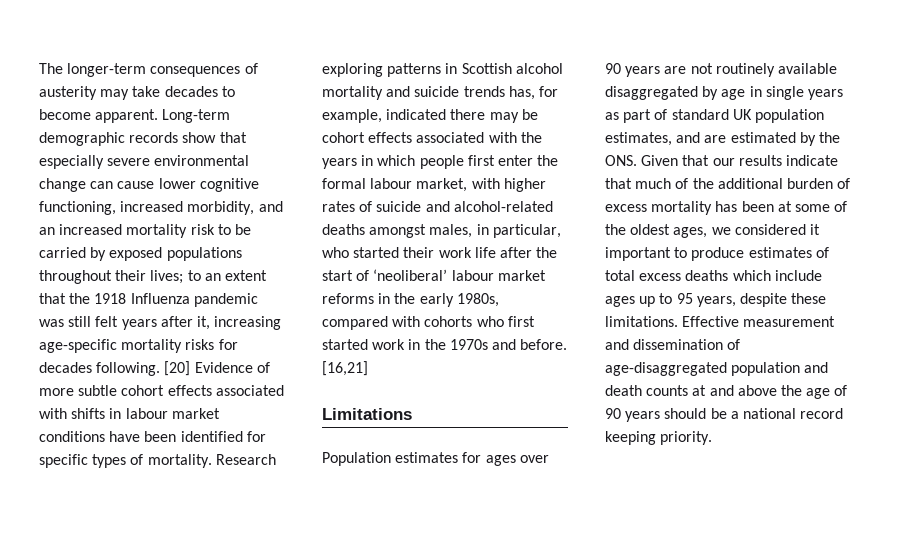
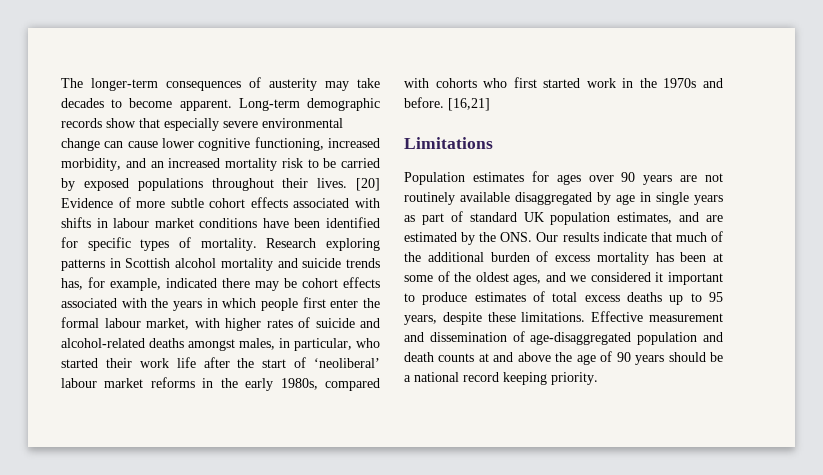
[150,270,267,284] [39,293,258,307] [39,316,282,330] [39,339,238,353] [39,362,161,376] lives; to an extent that the 1918 Influenza pandemic was still felt years after it, increasing age-specific mortality risks for decades following. -> [317,178,348,188] lives.
[641,155,735,166] Given that our -> [536,232,559,242] Our
(708, 232) none -> [545,272,566,282] and
[732,270,822,281] [605,296,635,307] which include ages -> (662, 297) none

